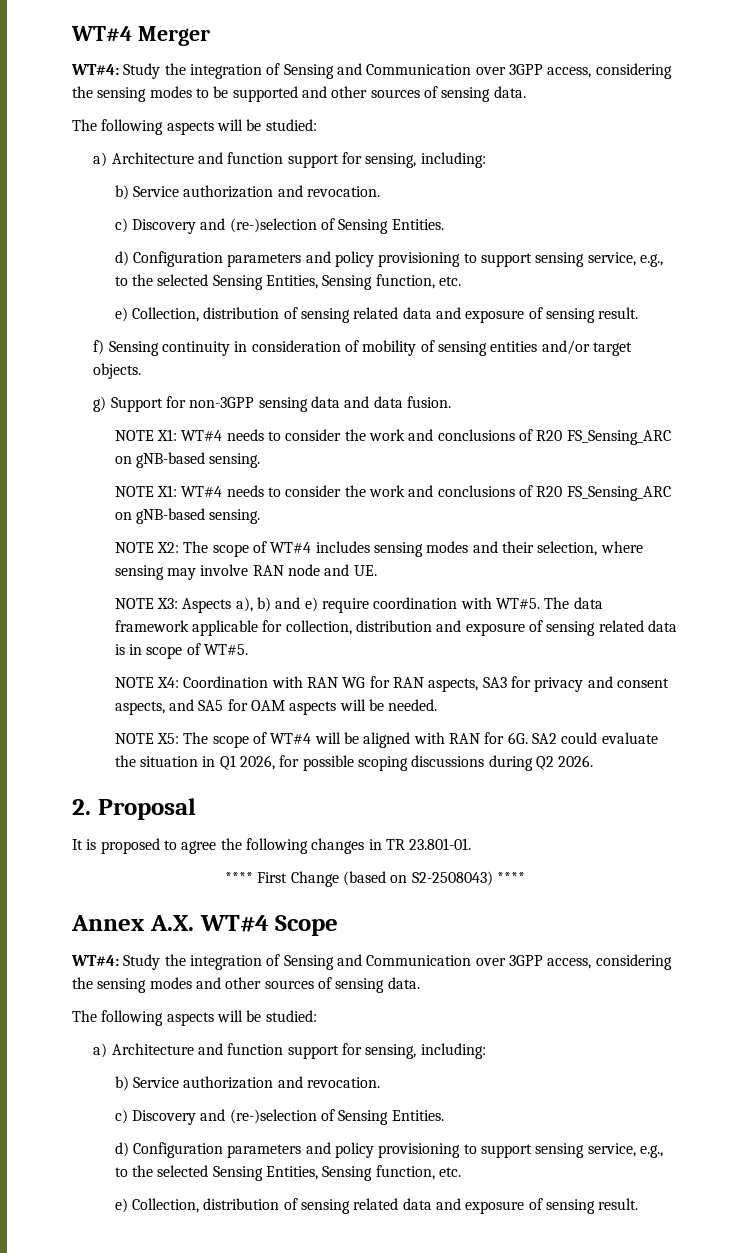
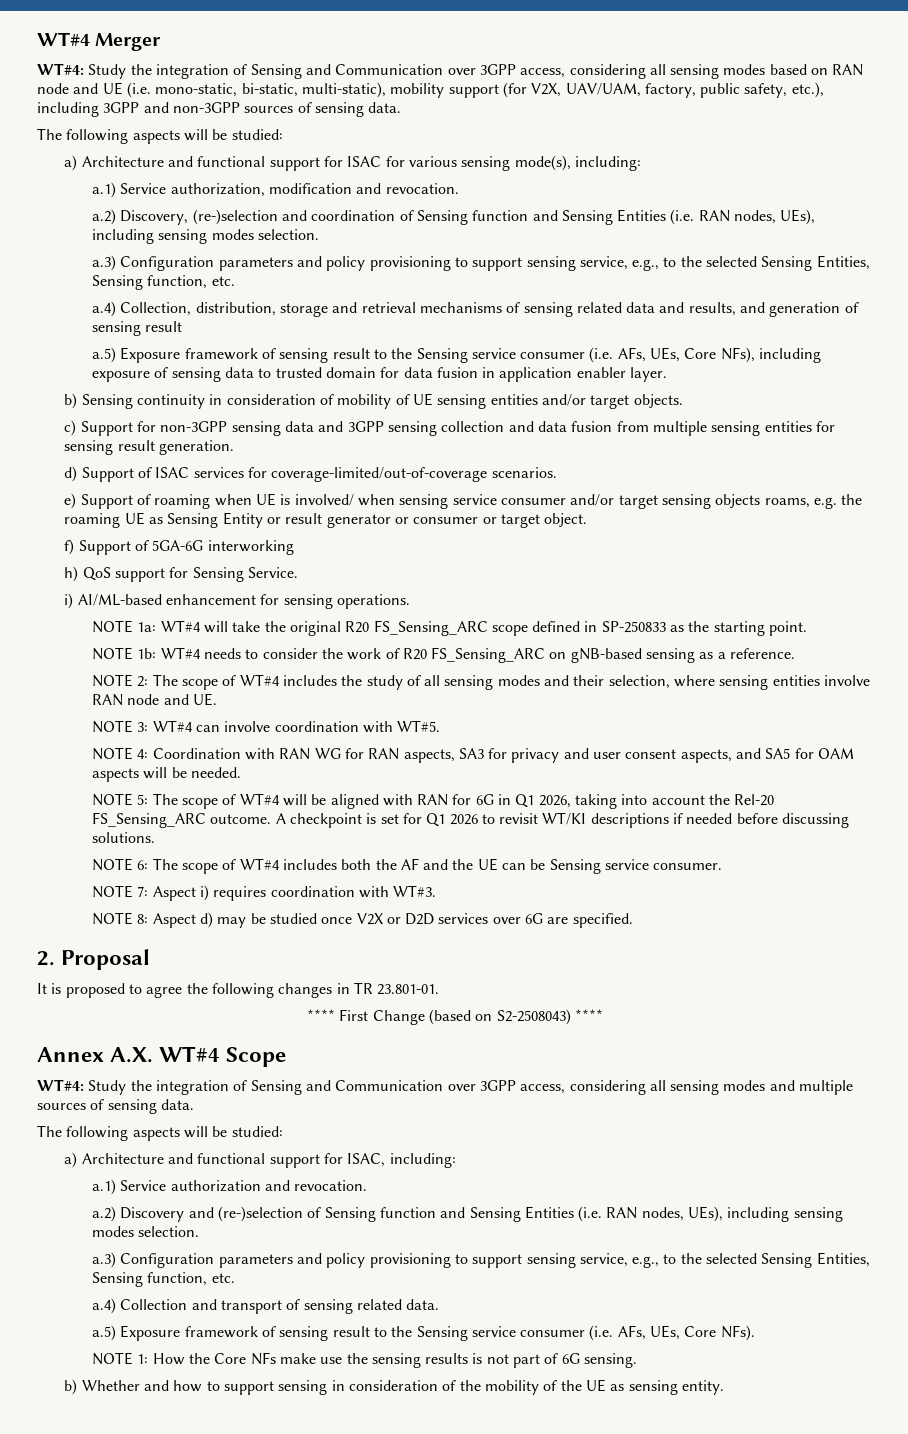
[72,86,368,102] the sensing modes to be supported and other -> [649,64,864,79] [37,82,824,98] [37,102,240,117] all sensing modes based on RAN node and UE (i.e. mono-static, bi-static, multi-static), mobility support (for V2X, UAV/UAM, factory, public safety, etc.), including 3GPP and non-3GPP
[227,152,486,168] [114,185,381,200] [114,218,444,234] [114,251,129,266] function support for sensing, including: // b) Service authorization and revocation. // c) Discovery and (re-)selection of Sensing Entities. // d) -> [197,155,641,171] [91,182,459,198] [91,209,816,225] [91,229,319,244] [91,255,116,271] functional support for ISAC for various sensing mode(s), including: // a.1) Service authorization, modification and revocation. // a.2) Discovery, (re-)selection and coordination of Sensing function and Sensing Entities (i.e. RAN nodes, UEs), including sensing modes selection. // a.3)
[114,307,639,323] [93,340,105,355] e) Collection, distribution of sensing related data and exposure of sensing result. // f) -> [91,301,859,317] [91,321,183,336] [91,347,822,363] [91,367,668,382] [64,393,78,409] a.4) Collection, distribution, storage and retrieval mechanisms of sensing related data and results, and generation of sensing result // a.5) Exposure framework of sensing result to the Sensing service consumer (i.e. AFs, UEs, Core NFs), including exposure of sensing data to trusted domain for data fusion in application enabler layer. // b)
(435, 346) none -> [413,393,434,406] UE
[93,396,107,412] g) -> [64,420,77,436] c)
[373,396,451,408] [114,429,671,445] [114,452,261,468] [114,485,671,501] [114,508,261,524] [114,541,370,557] data fusion. // NOTE X1: WT#4 needs to consider the work and conclusions of R20 FS_Sensing_ARC on gNB-based sensing. // NOTE X1: WT#4 needs to consider the work and conclusions of R20 FS_Sensing_ARC on gNB-based sensing. // NOTE X2: The scope of WT#4 includes -> [347,421,835,436] [64,440,235,455] [64,466,557,482] [64,493,863,509] [64,512,588,528] [64,539,294,555] [64,566,299,582] [64,593,411,609] [91,620,808,636] [91,647,796,663] [91,674,441,690] 3GPP sensing collection and data fusion from multiple sensing entities for sensing result generation. // d) Support of ISAC services for coverage-limited/out-of-coverage scenarios. // e) Support of roaming when UE is involved/ when sensing service consumer and/or target sensing objects roams, e.g. the roaming UE as Sensing Entity or result generator or consumer or target object. // f) Support of 5GA-6G interworking // h) QoS support for Sensing Service. // i) AI/ML-based enhancement for sensing operations. // NOTE 1a: WT#4 will take the original R20 FS_Sensing_ARC scope defined in SP-250833 as the starting point. // NOTE 1b: WT#4 needs to consider the work of R20 FS_Sensing_ARC on gNB-based sensing as a reference. // NOTE 2: The scope of WT#4 includes the study of all
[167,568,197,580] may -> [772,675,820,686] entities
[157,597,603,613] [114,620,677,636] [114,643,201,659] X3: Aspects a), b) and e) require coordination with WT#5. The data framework applicable for collection, distribution and exposure of sensing related data is in scope of -> [137,720,393,733] 3: WT#4 can involve coordination with
[157,677,180,688] X4: -> [137,749,149,759] 4:
(613, 682) none -> [593,752,622,759] user
[157,733,180,744] X5: -> [137,794,149,805] 5:
[507,732,658,744] [114,755,594,771] 6G. SA2 could evaluate the situation in Q1 2026, for possible scoping discussions during Q2 2026. -> [475,794,775,809] [91,812,850,828] [91,832,155,843] [91,858,723,874] [91,885,437,901] [91,912,633,928] 6G in Q1 2026, taking into account the Rel-20 FS_Sensing_ARC outcome. A checkpoint is set for Q1 2026 to revisit WT/KI descriptions if needed before discussing solutions. // NOTE 6: The scope of WT#4 includes both the AF and the UE can be Sensing service consumer. // NOTE 7: Aspect i) requires coordination with WT#3. // NOTE 8: Aspect d) may be studied once V2X or D2D services over 6G are specified.
[72,977,262,993] the sensing modes and other -> [649,1080,854,1095] all sensing modes and multiple
[227,1043,486,1059] [114,1076,381,1091] [114,1109,444,1125] [114,1142,129,1157] function support for sensing, including: // b) Service authorization and revocation. // c) Discovery and (re-)selection of Sensing Entities. // d) -> [197,1153,456,1168] [91,1179,368,1195] [91,1206,843,1222] [91,1226,200,1237] [91,1252,116,1268] functional support for ISAC, including: // a.1) Service authorization and revocation. // a.2) Discovery and (re-)selection of Sensing function and Sensing Entities (i.e. RAN nodes, UEs), including sensing modes selection. // a.3)
[114,1198,639,1214] e) Collection, distribution of sensing related data and exposure of sensing result. -> [91,1298,440,1314] [91,1325,755,1341] [91,1352,638,1368] [64,1379,724,1395] a.4) Collection and transport of sensing related data. // a.5) Exposure framework of sensing result to the Sensing service consumer (i.e. AFs, UEs, Core NFs). // NOTE 1: How the Core NFs make use the sensing results is not part of 6G sensing. // b) Whether and how to support sensing in consideration of the mobility of the UE as sensing entity.

